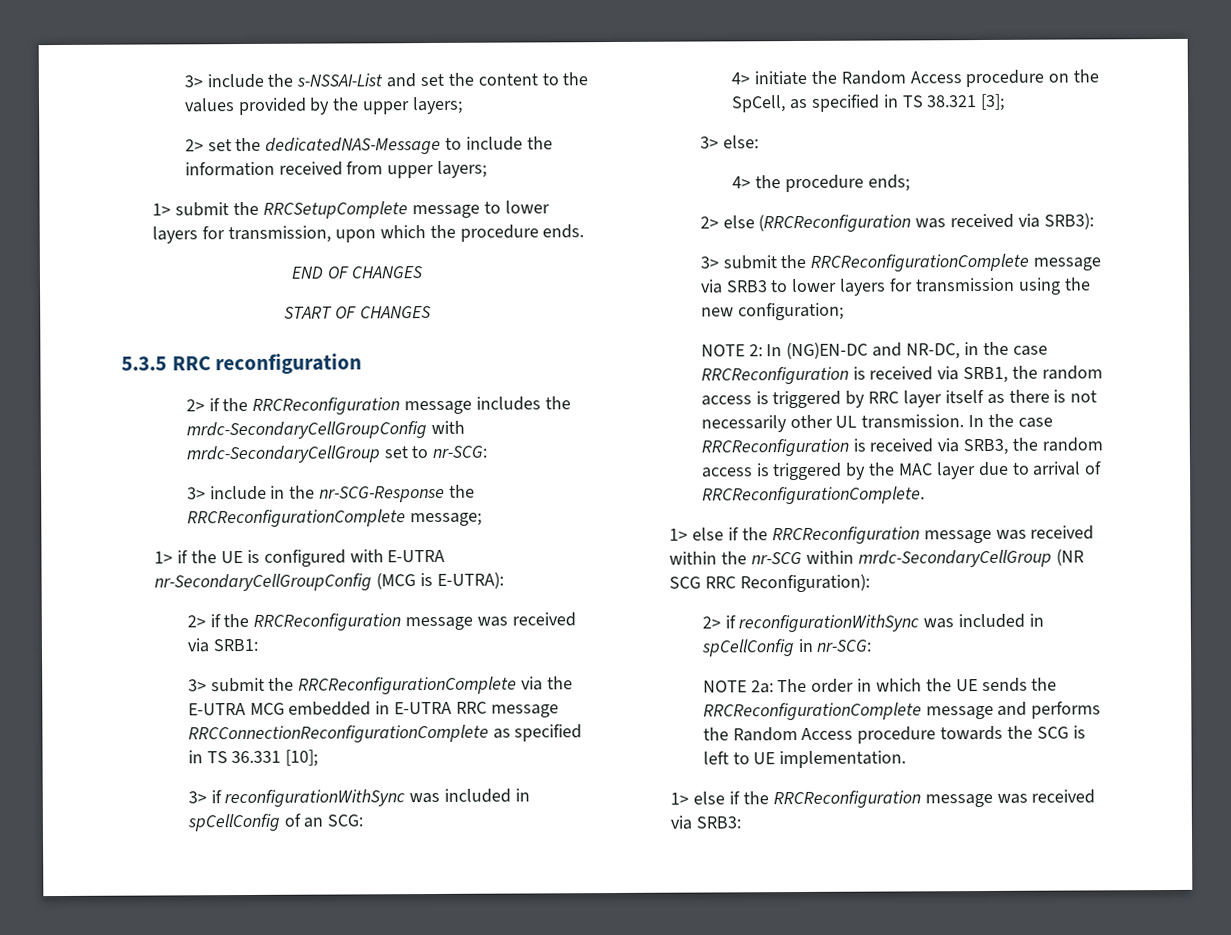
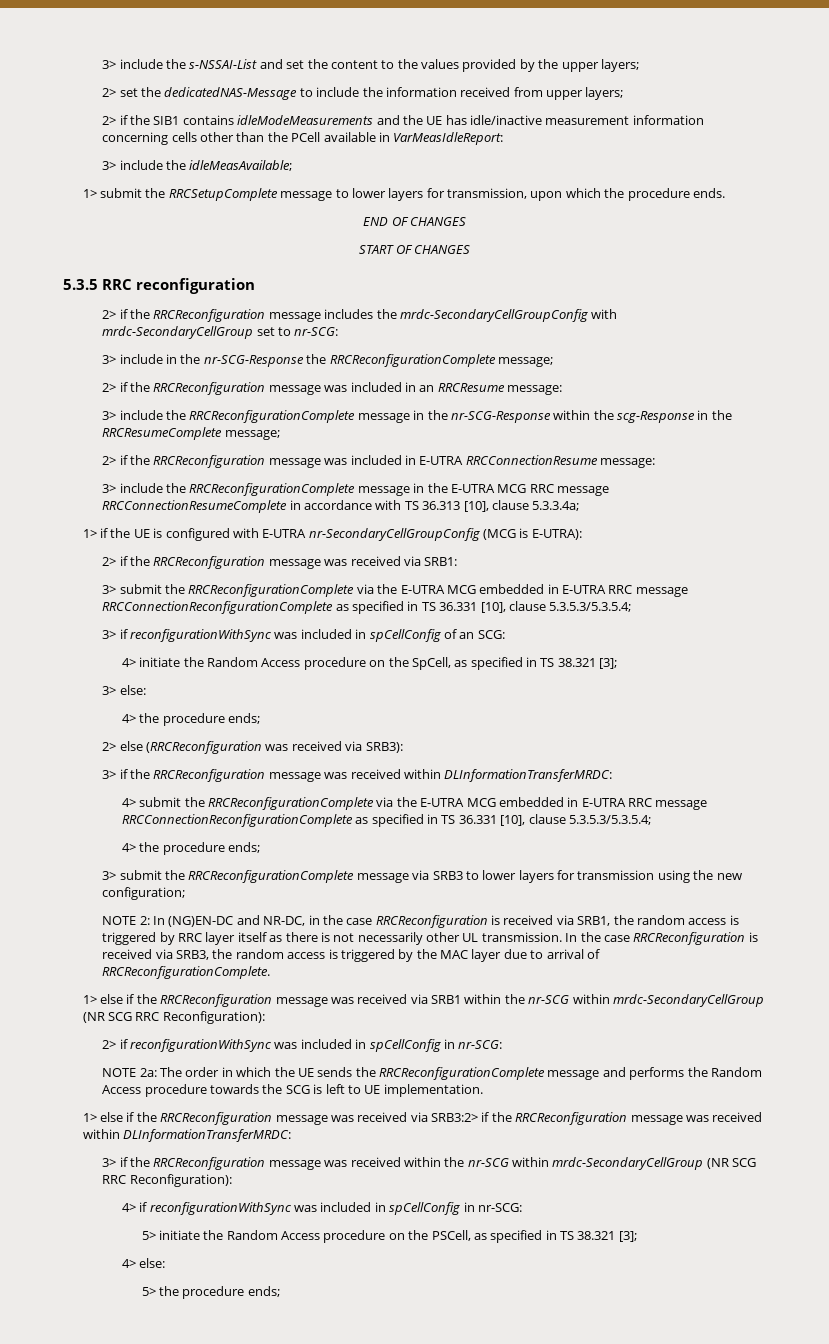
(488, 169) none -> [102,115,704,125] [102,132,504,145] [102,160,293,171] // 2> if the SIB1 contains idleModeMeasurements and the UE has idle/inactive measurement information concerning cells other than the PCell available in VarMeasIdleReport: // 3> include the idleMeasAvailable;
(482, 519) none -> [102,382,563,395] [102,410,732,423] [102,427,280,440] [102,455,656,468] [102,483,610,496] [102,500,580,513] // 2> if the RRCReconfiguration message was included in an RRCResume message: // 3> include the RRCReconfigurationComplete message in the nr-SCG-Response within the scg-Response in the RRCResumeComplete message; // 2> if the RRCReconfiguration message was included in E-UTRA RRCConnectionResume message: // 3> include the RRCReconfigurationComplete message in the E-UTRA MCG RRC message RRCConnectionResumeComplete in accordance with TS 36.313 [10], clause 5.3.3.4a;
[285,749,319,767] [10]; -> [480,601,632,613] [10], clause 5.3.5.3/5.3.5.4;
(1094, 221) none -> [102,769,613,782] [121,797,708,810] [121,814,651,827] [121,842,261,855] // 3> if the RRCReconfiguration message was received within DLInformationTransferMRDC: // 4> submit the RRCReconfigurationComplete via the E-UTRA MCG embedded in E-UTRA RRC message RRCConnectionReconfigurationComplete as specified in TS 36.331 [10], clause 5.3.5.3/5.3.5.4; // 4> the procedure ends;
(1095, 532) none -> [410,994,462,1004] via SRB1
[696,816,742,829] SRB3: -> [431,1112,763,1125] [82,1129,292,1142] [102,1157,757,1170] [102,1174,232,1187] [121,1202,522,1215] [141,1230,637,1243] [121,1258,166,1268] [141,1286,280,1299] SRB3:2> if the RRCReconfiguration message was received within DLInformationTransferMRDC: // 3> if the RRCReconfiguration message was received within the nr-SCG within mrdc-SecondaryCellGroup (NR SCG RRC Reconfiguration): // 4> if reconfigurationWithSync was included in spCellConfig in nr-SCG: // 5> initiate the Random Access procedure on the PSCell, as specified in TS 38.321 [3]; // 4> else: // 5> the procedure ends;

